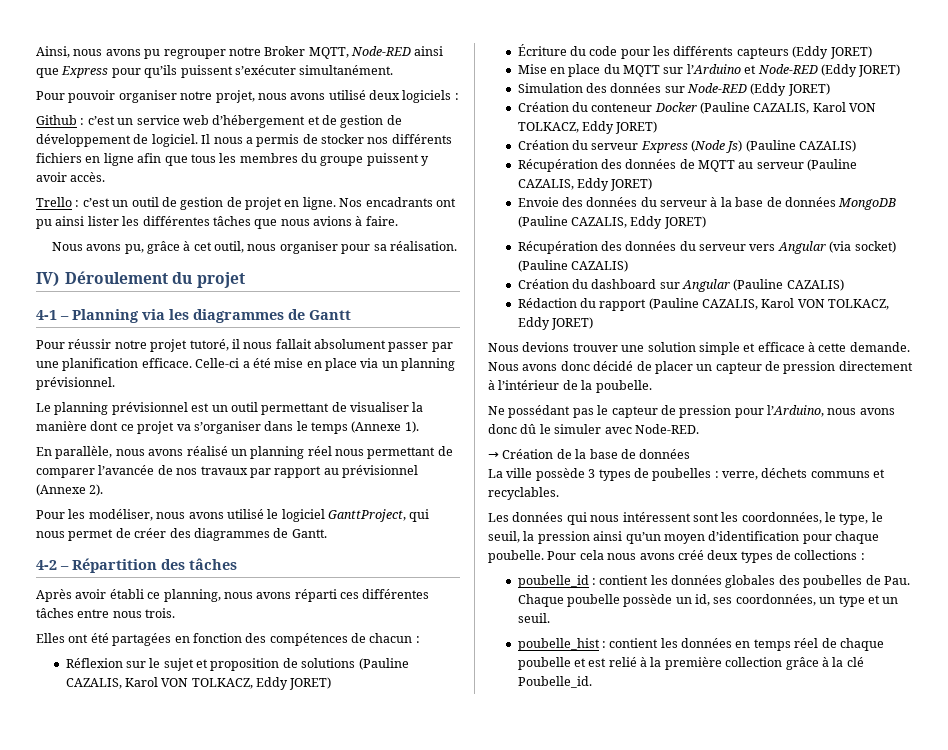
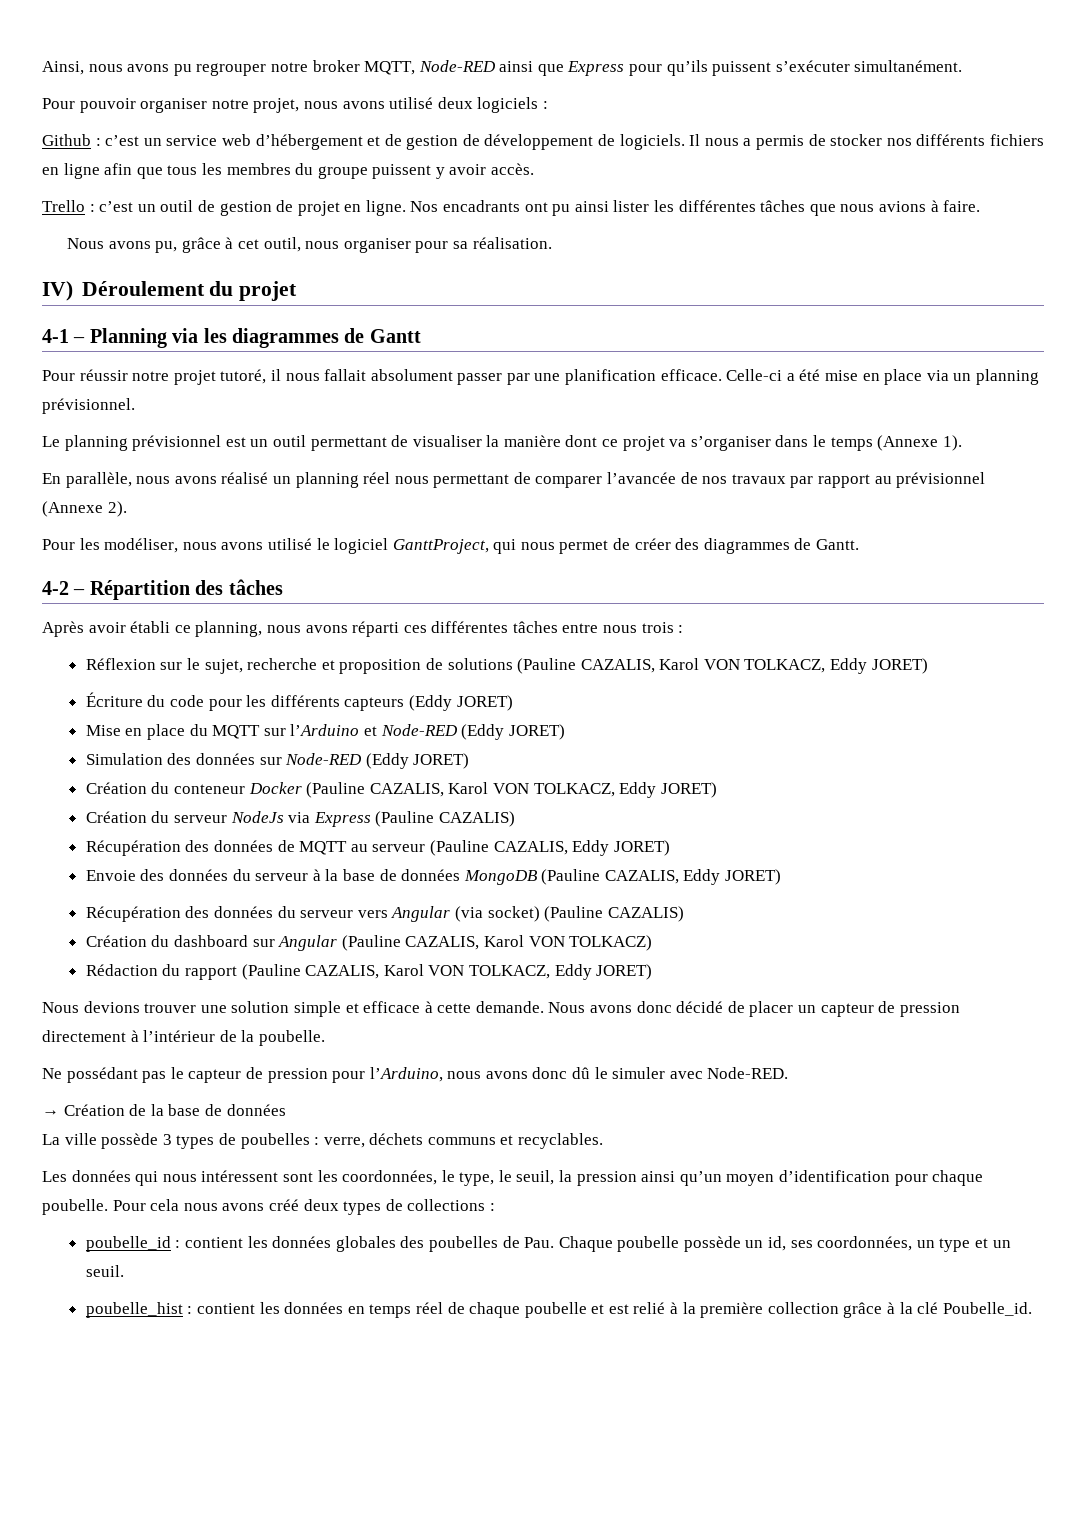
[264,46,306,56] Broker -> [312,60,360,72] broker
[151,134,198,147] logiciel. -> [619,134,685,150] logiciels.
[145,608,176,618] [36,633,413,646] trois. // Elles ont été partagées en fonction des compétences de chacun -> [641,622,674,633] trois
[163,658,194,671] sujet -> [204,658,318,674] sujet, recherche
[640,140,743,153] Express (Node Js) -> [230,811,371,827] NodeJs via Express
[786,279,844,291] CAZALIS) -> [405,935,653,951] CAZALIS, Karol VON TOLKACZ)

